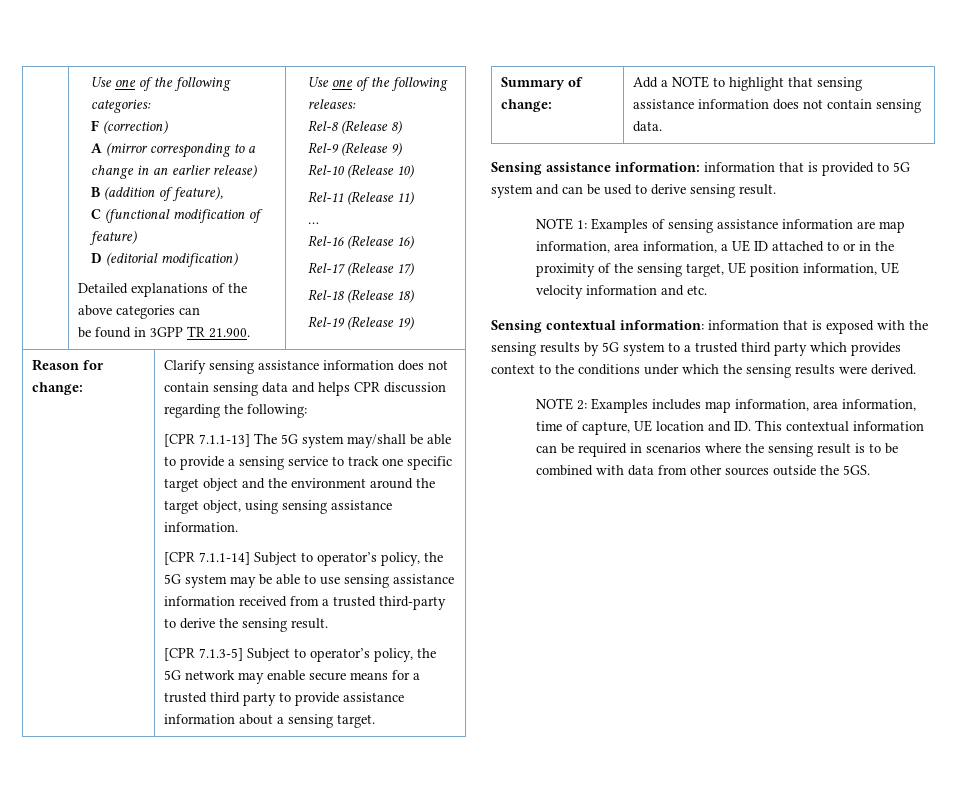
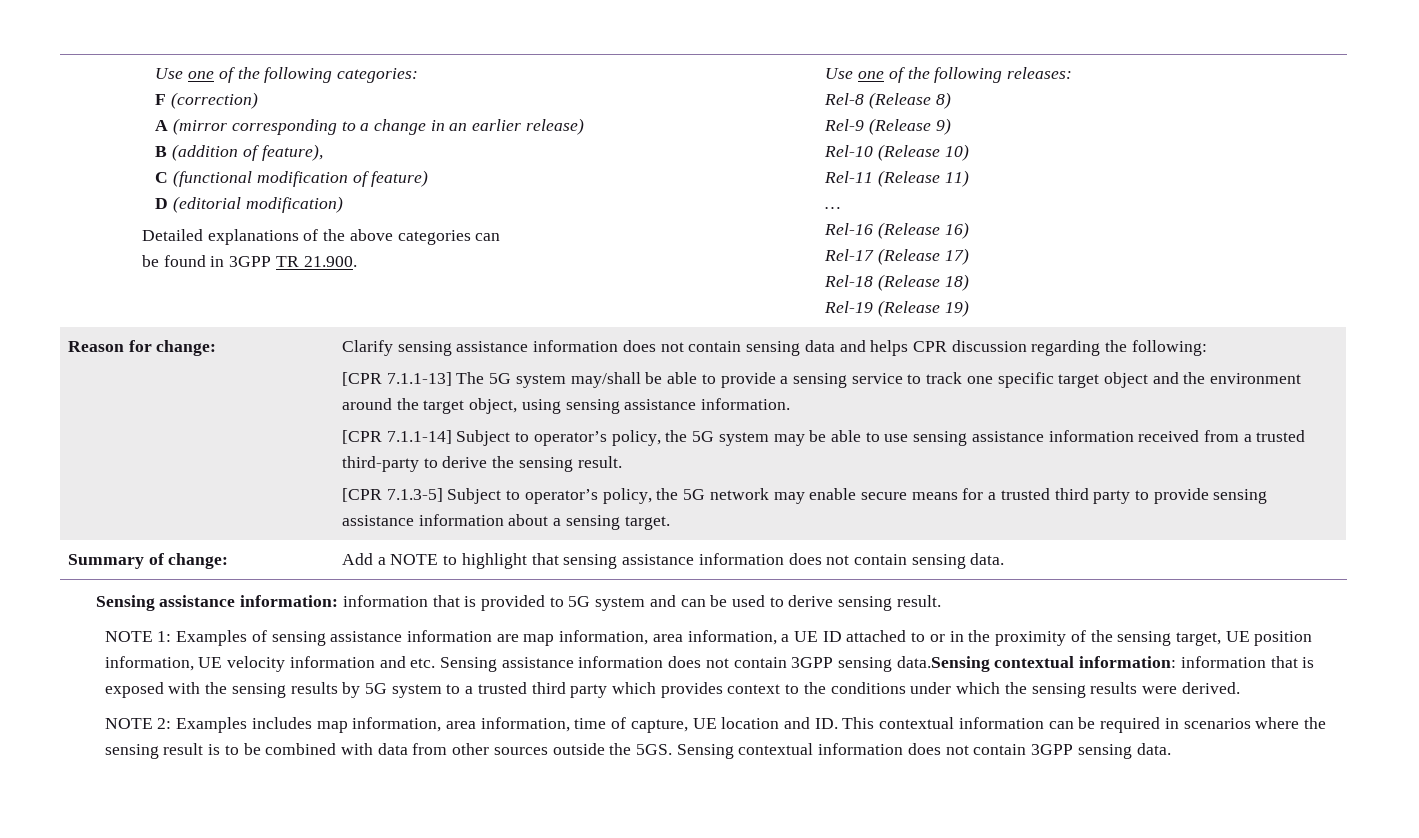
(339, 699) none -> [1213,489,1268,504] sensing
[491,320,542,333] // Sensing -> [439,656,990,672] Sensing assistance information does not contain 3GPP sensing data.Sensing
(870, 470) none -> [676,743,1171,759] Sensing contextual information does not contain 3GPP sensing data.

